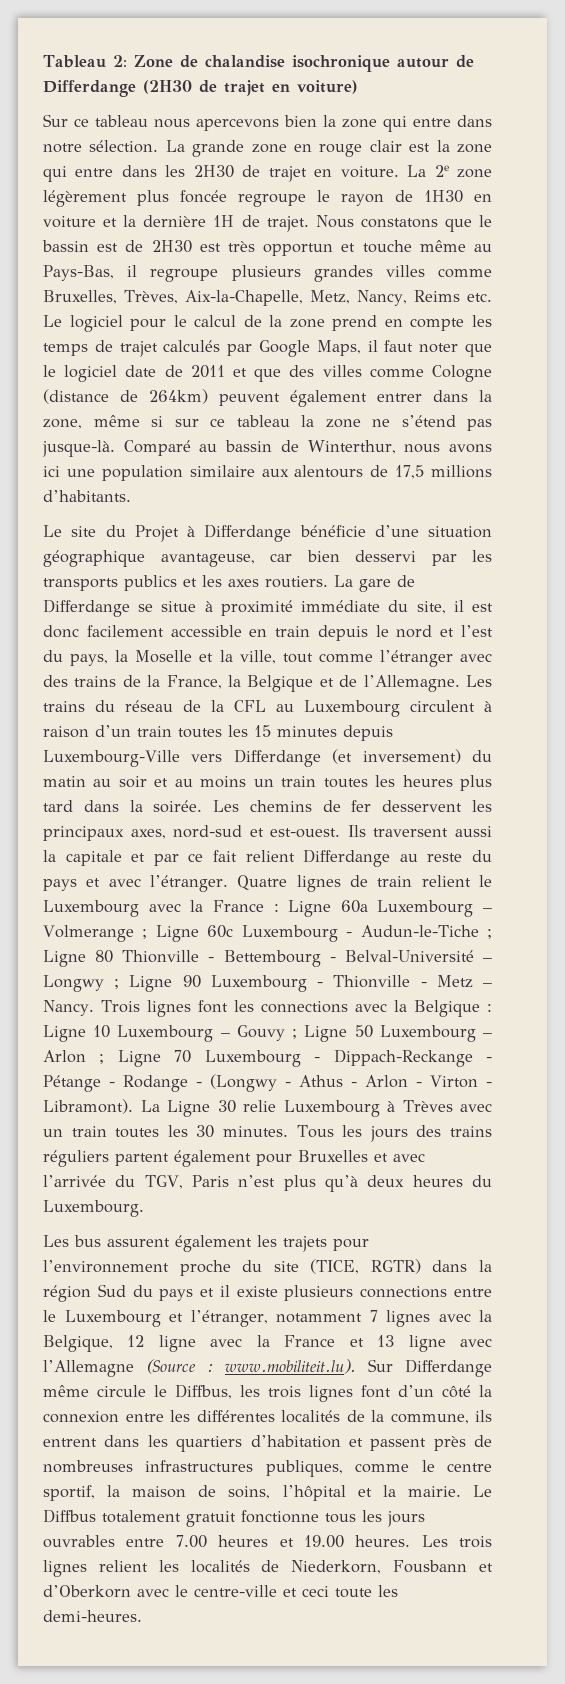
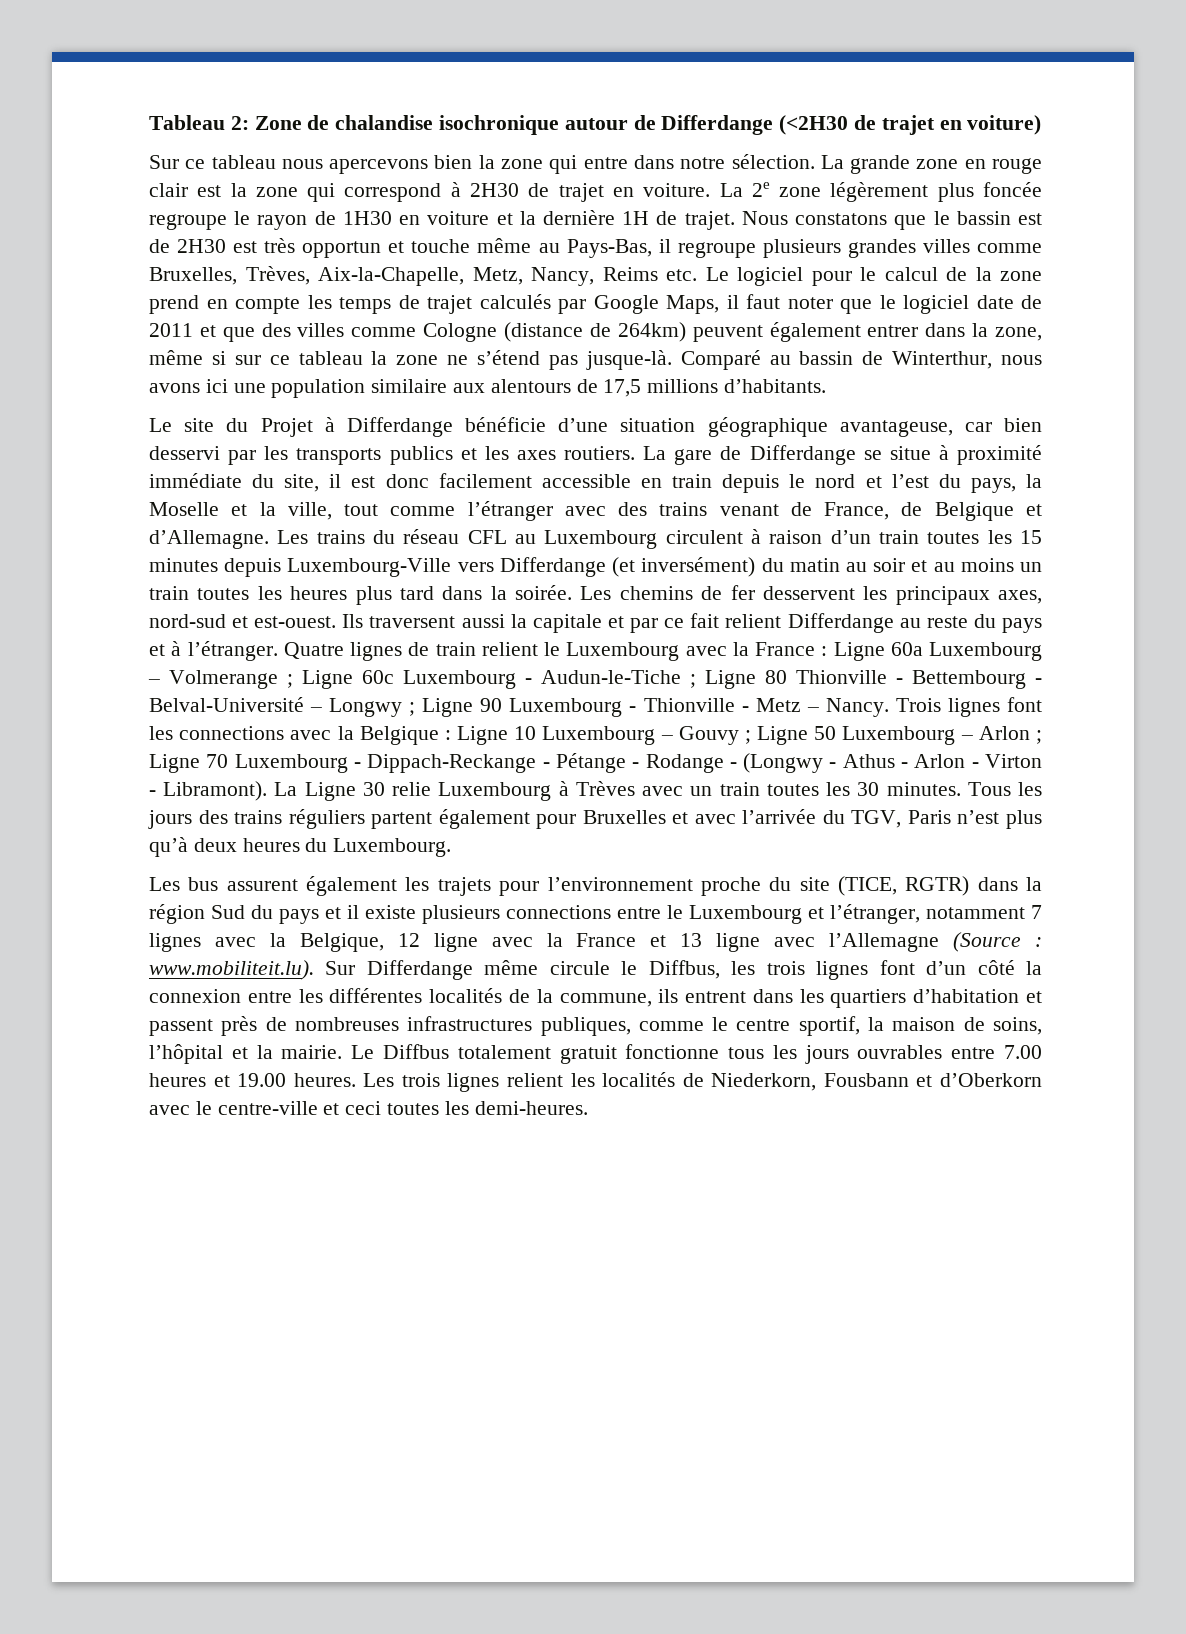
[143,80,192,94] (2H30 -> [779,115,849,135] (<2H30
[75,165,186,177] entre dans les -> [344,182,461,202] correspond à
[122,675,460,692] de la France, la Belgique et de l’Allemagne. -> [719,502,1042,521] [149,530,269,549] venant de France, de Belgique et d’Allemagne.
[183,700,224,712] de la -> (460, 536) none
[362,749,461,764] inversement) -> [641,557,756,577] inversément)
[108,878,141,887] avec -> [171,641,182,656] à
[335,1588,372,1598] toute -> [387,1103,440,1115] toutes

